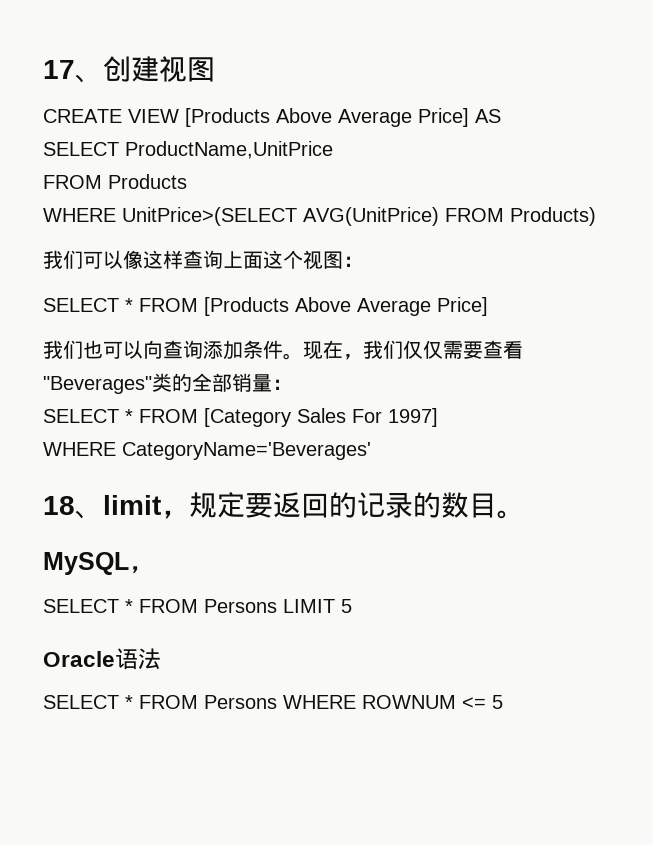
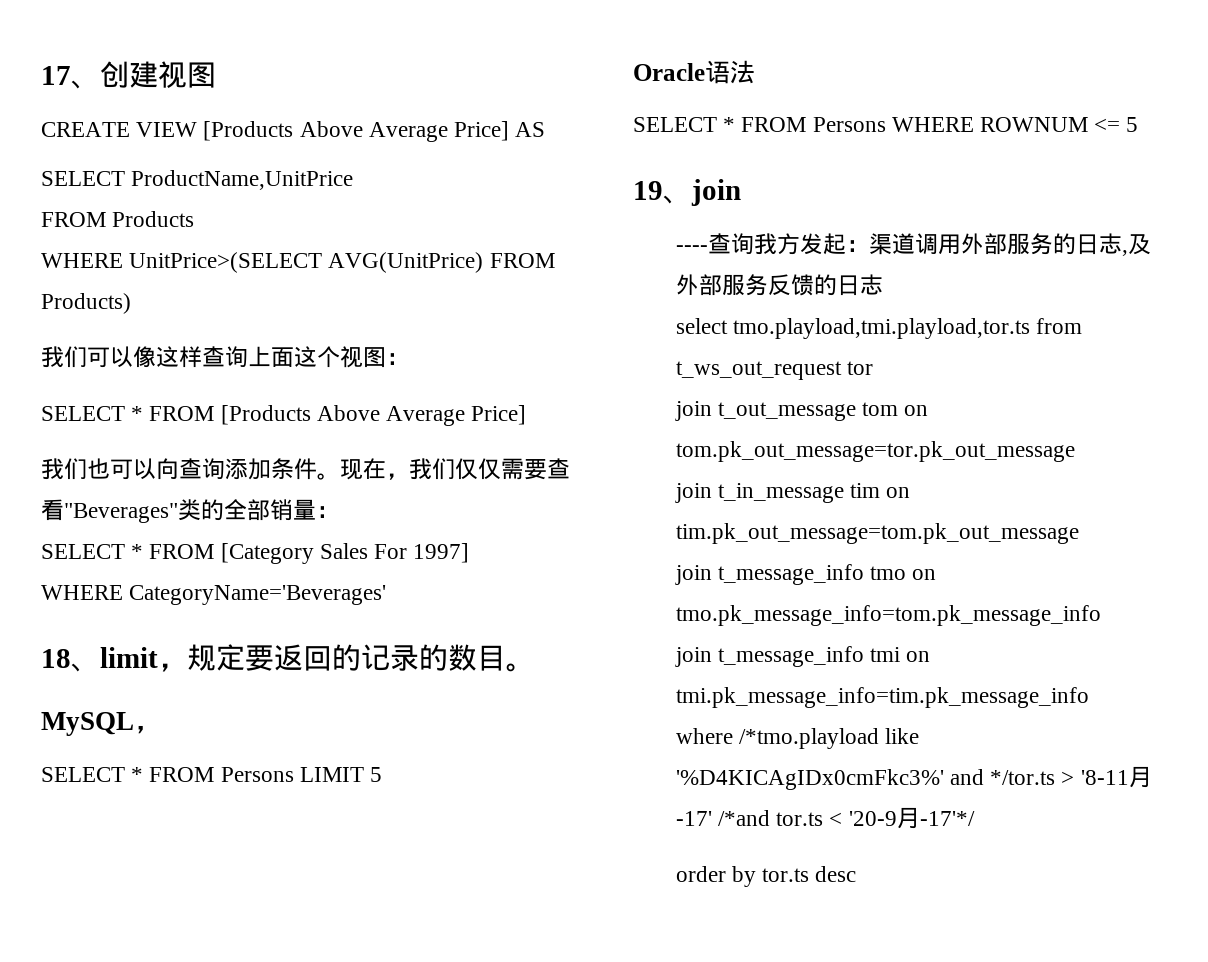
(503, 702) none -> [633,179,741,206] [675,233,1151,256] [675,274,883,296] [675,318,1083,339] [675,361,873,380] [674,401,929,421] [675,441,1075,462] [674,483,911,503] [675,523,1079,544] [674,564,937,585] [675,605,1101,626] [674,646,931,667] [675,687,1089,708] [675,728,920,749] [675,766,1152,790] [675,807,975,829] [675,866,857,887] // 19、join // ----查询我方发起：渠道调用外部服务的日志,及外部服务反馈的日志 // select tmo.playload,tmi.playload,tor.ts from t_ws_out_request tor // join t_out_message tom on tom.pk_out_message=tor.pk_out_message // join t_in_message tim on tim.pk_out_message=tom.pk_out_message // join t_message_info tmo on tmo.pk_message_info=tom.pk_message_info // join t_message_info tmi on tmi.pk_message_info=tim.pk_message_info // where /*tmo.playload like '%D4KICAgIDx0cmFkc3%' and */tor.ts > '8-11月-17' /*and tor.ts < '20-9月-17'*/ // order by tor.ts desc

